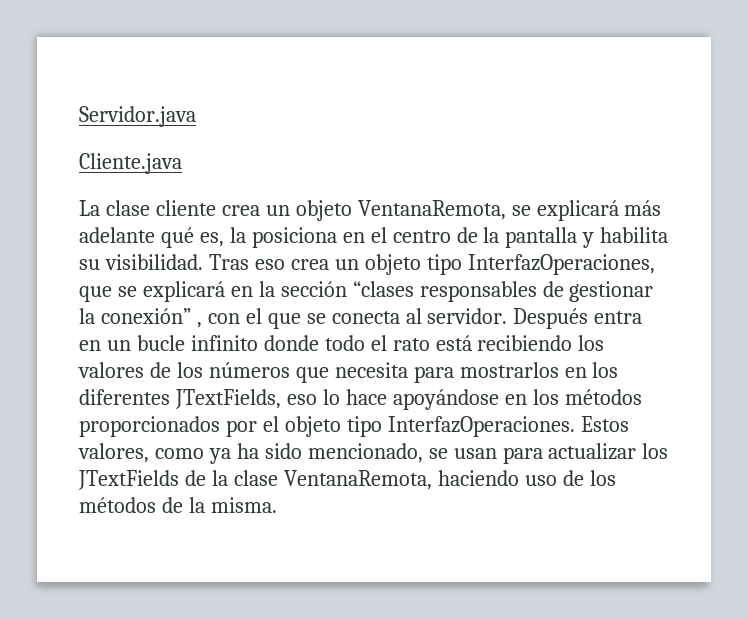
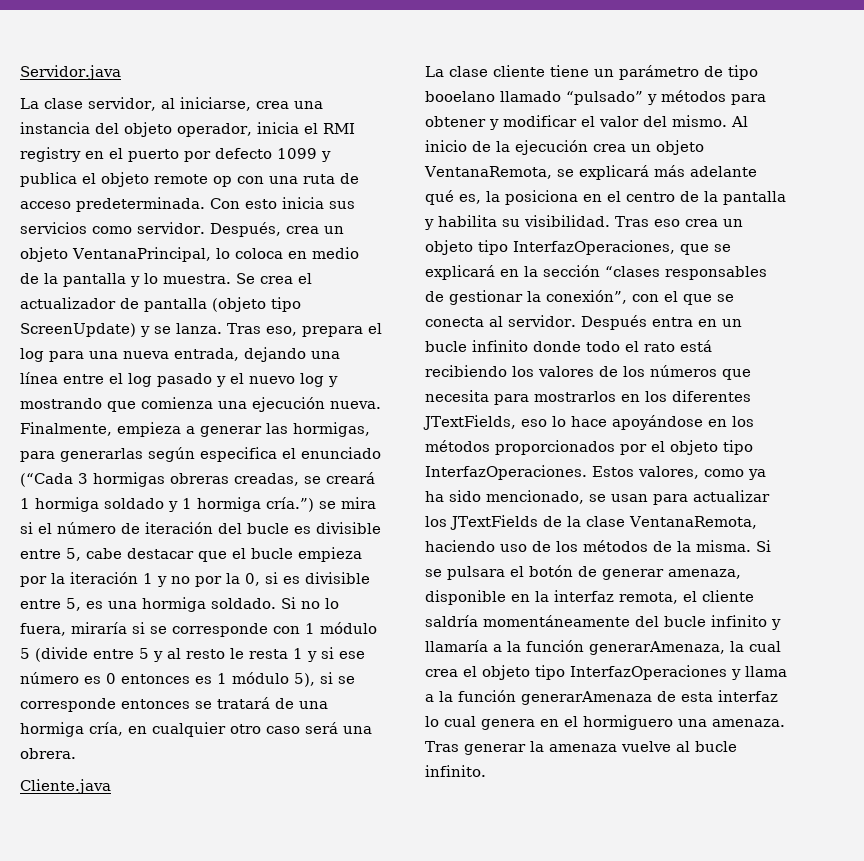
[79,153,182,174] [79,200,216,216] Cliente.java // La clase cliente -> [20,97,323,111] [20,122,355,137] [20,147,331,162] [20,172,359,187] [20,197,355,212] [20,222,344,237] [20,247,359,262] [20,273,312,287] [20,297,301,312] [20,323,382,337] [20,347,340,362] [20,372,338,387] [20,397,381,412] [20,422,370,437] [20,447,381,462] [20,472,375,487] [20,497,376,512] [20,522,381,534] [20,547,362,562] [20,572,370,587] [20,597,339,612] [20,622,377,637] [20,647,365,662] [20,672,355,687] [20,697,328,712] [20,722,372,737] [20,748,76,759] [20,779,111,794] [425,65,758,80] [425,90,766,105] [425,115,748,130] [425,140,588,155] La clase servidor, al iniciarse, crea una instancia del objeto operador, inicia el RMI registry en el puerto por defecto 1099 y publica el objeto remote op con una ruta de acceso predeterminada. Con esto inicia sus servicios como servidor. Después, crea un objeto VentanaPrincipal, lo coloca en medio de la pantalla y lo muestra. Se crea el actualizador de pantalla (objeto tipo ScreenUpdate) y se lanza. Tras eso, prepara el log para una nueva entrada, dejando una línea entre el log pasado y el nuevo log y mostrando que comienza una ejecución nueva. Finalmente, empieza a generar las hormigas, para generarlas según especifica el enunciado (“Cada 3 hormigas obreras creadas, se creará 1 hormiga soldado y 1 hormiga cría.”) se mira si el número de iteración del bucle es divisible entre 5, cabe destacar que el bucle empieza por la iteración 1 y no por la 0, si es divisible entre 5, es una hormiga soldado. Si no lo fuera, miraría si se corresponde con 1 módulo 5 (divide entre 5 y al resto le resta 1 y si ese número es 0 entonces es 1 módulo 5), si se corresponde entonces se tratará de una hormiga cría, en cualquier otro caso será una obrera. // Cliente.java // La clase cliente tiene un parámetro de tipo booelano llamado “pulsado” y métodos para obtener y modificar el valor del mismo. Al inicio de la ejecución
[100,308,202,328] conexión” , -> [546,290,627,304] conexión”,
(277, 505) none -> [756,540,771,552] [425,565,741,580] [425,590,754,605] [425,615,781,630] [425,640,781,655] [425,665,787,680] [425,690,778,705] [425,715,785,730] [425,741,737,755] [425,765,486,777] Si se pulsara el botón de generar amenaza, disponible en la interfaz remota, el cliente saldría momentáneamente del bucle infinito y llamaría a la función generarAmenaza, la cual crea el objeto tipo InterfazOperaciones y llama a la función generarAmenaza de esta interfaz lo cual genera en el hormiguero una amenaza. Tras generar la amenaza vuelve al bucle infinito.

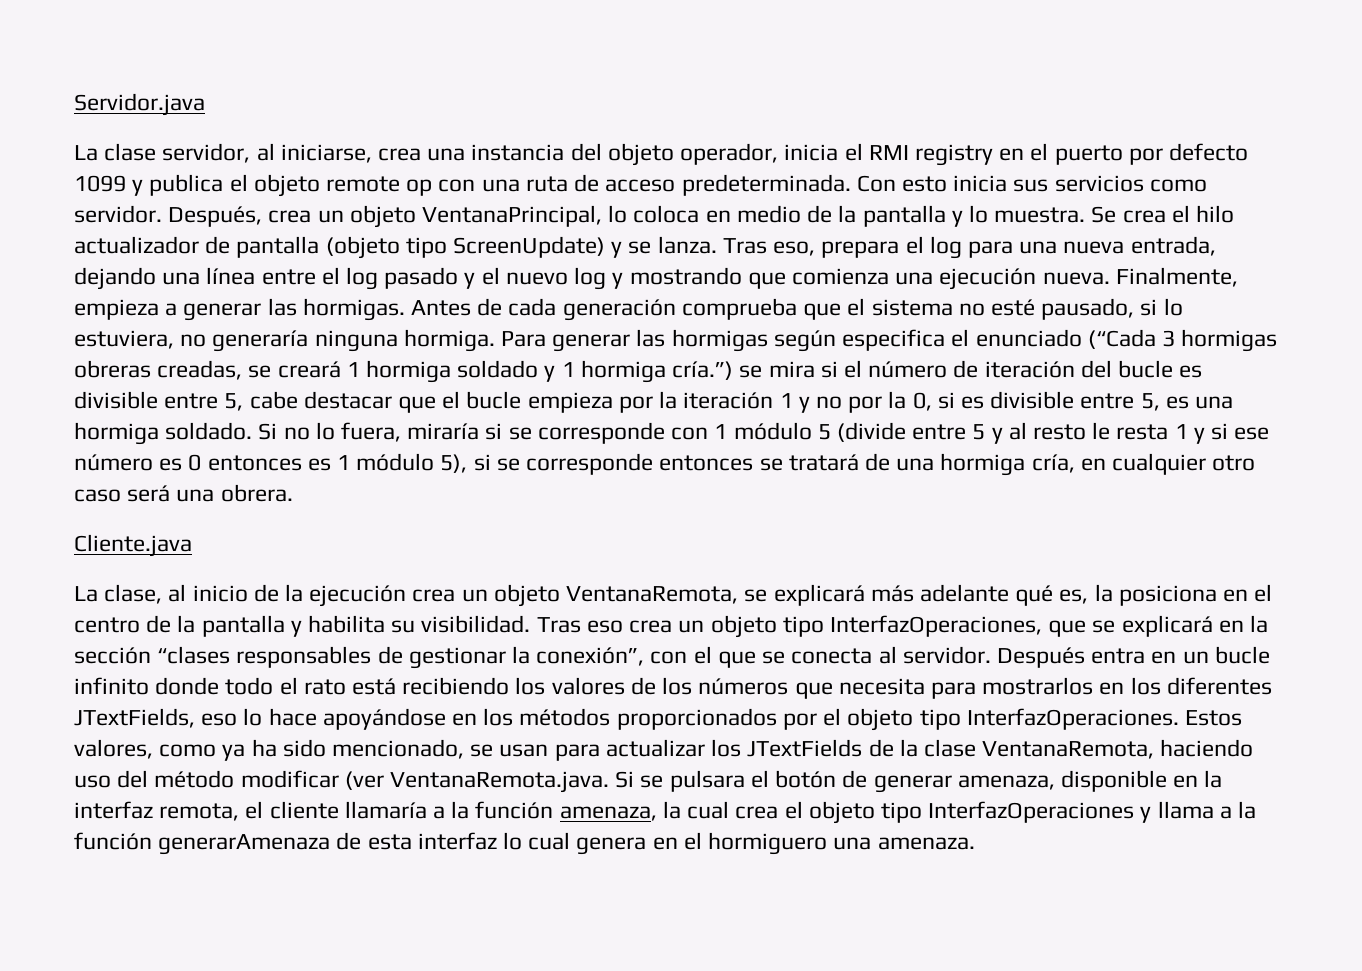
(312, 278) none -> [1195,205,1234,223] hilo
[293,422,370,437] [20,448,143,462] hormigas, para generarlas -> [302,298,1183,321] [74,329,768,352] hormigas. Antes de cada generación comprueba que el sistema no esté pausado, si lo estuviera, no generaría ninguna hormiga. Para generar las hormigas
[449,65,758,80] [425,90,766,105] [425,115,748,130] clase cliente tiene un parámetro de tipo booelano llamado “pulsado” y métodos para obtener y modificar el valor del mismo. Al -> [104,584,187,604] clase, al
[532,540,751,552] de los métodos de la misma. -> [117,770,610,793] del método modificar (ver VentanaRemota.java.
[425,615,781,630] saldría momentáneamente del bucle infinito y -> (339, 810) none
[589,641,725,655] generarAmenaza, -> [559,806,657,821] amenaza,
[425,741,737,755] [425,765,486,777] Tras generar la amenaza vuelve al bucle infinito. -> (975, 843) none

